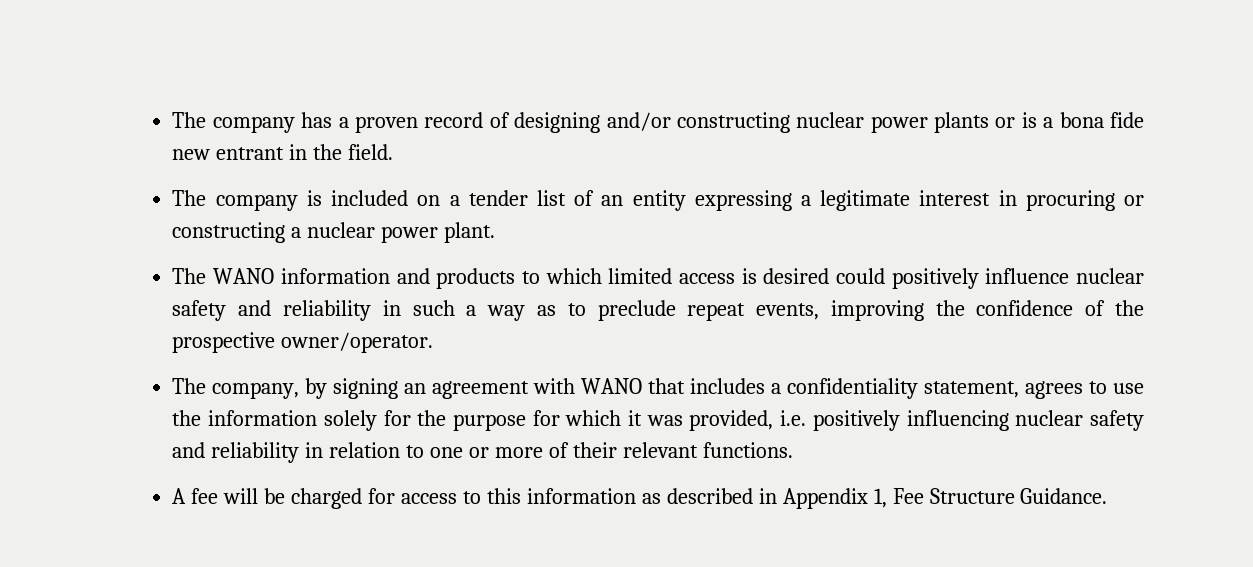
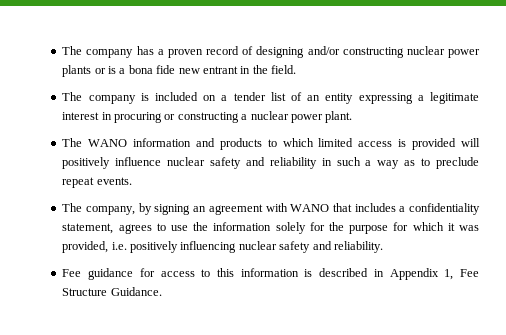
[763,268,885,284] desired could -> [412,138,480,150] provided will
[756,300,1144,321] [172,332,434,353] events, improving the confidence of the prospective owner/operator. -> [96,177,132,185] events.
[211,442,793,463] [172,488,363,509] reliability in relation to one or more of their relevant functions. // A fee will be charged -> [333,241,383,253] [62,268,134,280] reliability. // Fee guidance
[641,493,661,504] as -> [304,269,313,277] is

